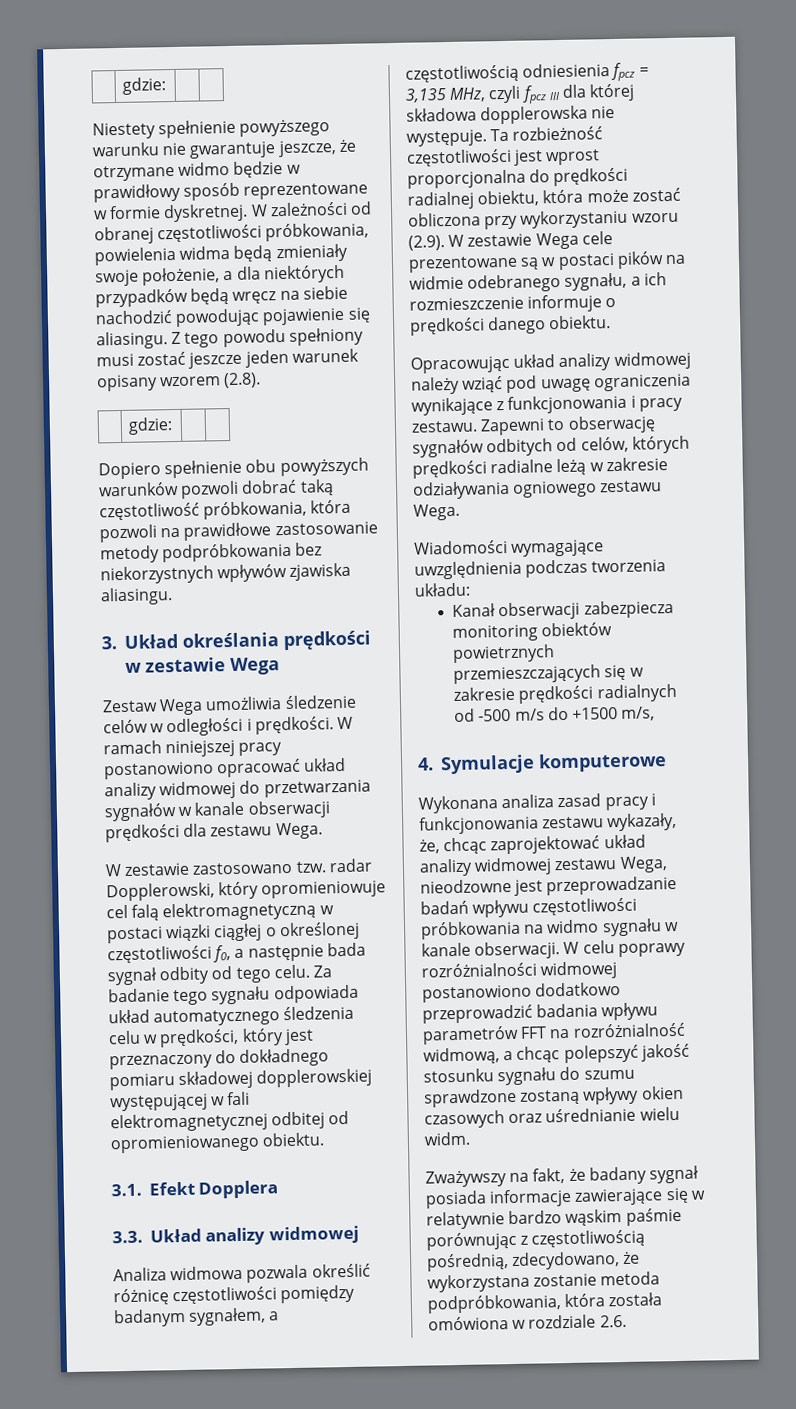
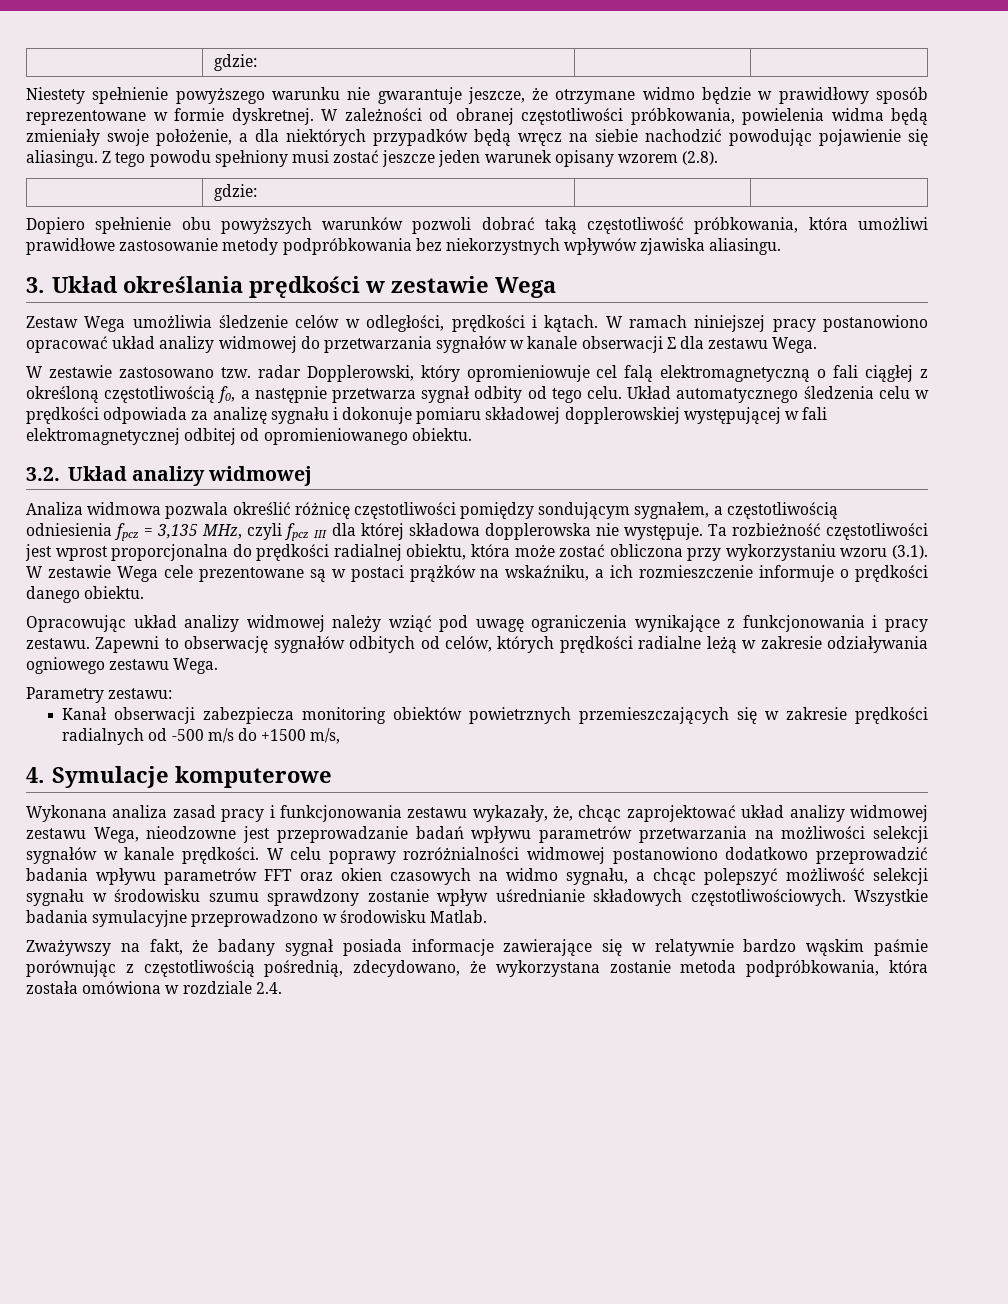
[99,524,181,543] pozwoli na -> [857,217,928,230] umożliwi
[166,716,334,737] odległości i prędkości. -> [366,315,599,332] odległości, prędkości i kątach.
[105,823,180,843] prędkości -> [666,337,676,349] Σ
[319,905,334,915] [106,921,360,944] [107,945,212,964] w postaci wiązki ciągłej o określonej częstotliwości -> [817,365,929,382] [26,386,216,403] o fali ciągłej z określoną częstotliwością
[326,942,366,957] bada -> [331,388,416,403] przetwarza
[312,965,332,978] [108,984,359,1006] [108,1005,355,1027] [108,1028,314,1048] [109,1048,330,1070] Za badanie tego sygnału odpowiada układ automatycznego śledzenia celu w prędkości, który jest przeznaczony do dokładnego -> [627,386,930,403] [26,407,413,424] Układ automatycznego śledzenia celu w prędkości odpowiada za analizę sygnału i dokonuje
[111,1180,279,1199] [112,1230,143,1244] 3.1. Efekt Dopplera // 3.3. -> [26,467,60,481] 3.2.
[113,1308,186,1328] badanym -> [538,502,631,519] sondującym
[408,235,445,251] (2.9). -> [891,545,928,559] (3.1).
[616,251,686,269] [409,272,628,293] pików na widmie odebranego sygnału, -> [409,565,590,582] prążków na wskaźniku,
[414,539,605,557] [414,559,667,580] [414,582,471,597] Wiadomości wymagające uwzględnienia podczas tworzenia układu: -> [26,687,173,703] Parametry zestawu:
[532,897,638,916] [420,918,679,940] [421,941,561,960] częstotliwości próbkowania na widmo sygnału w kanale obserwacji. -> [539,826,929,843] [26,847,259,864] parametrów przetwarzania na możliwości selekcji sygnałów w kanale prędkości.
[549,1022,686,1039] [423,1043,690,1065] [423,1066,635,1086] [424,1085,684,1108] [424,1106,680,1129] [424,1131,471,1146] na rozróżnialność widmową, a chcąc polepszyć jakość stosunku sygnału do szumu sprawdzone zostaną wpływy okien czasowych oraz uśrednianie wielu widm. -> [300,868,928,885] [26,889,928,906] [26,910,487,927] oraz okien czasowych na widmo sygnału, a chcąc polepszyć możliwość selekcji sygnału w środowisku szumu sprawdzony zostanie wpływ uśrednianie składowych częstotliwościowych. Wszystkie badania symulacyjne przeprowadzono w środowisku Matlab.
[599,1314,627,1328] 2.6. -> [255,982,282,994] 2.4.

